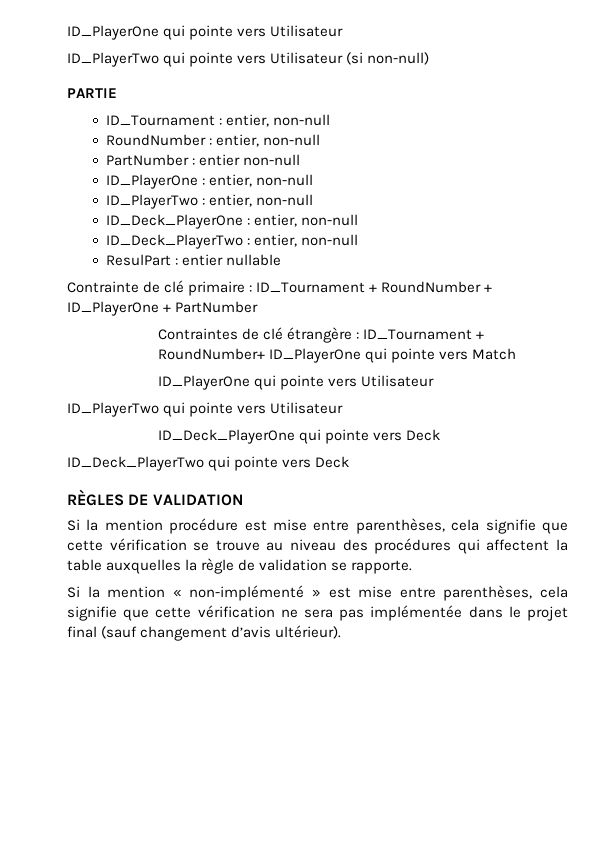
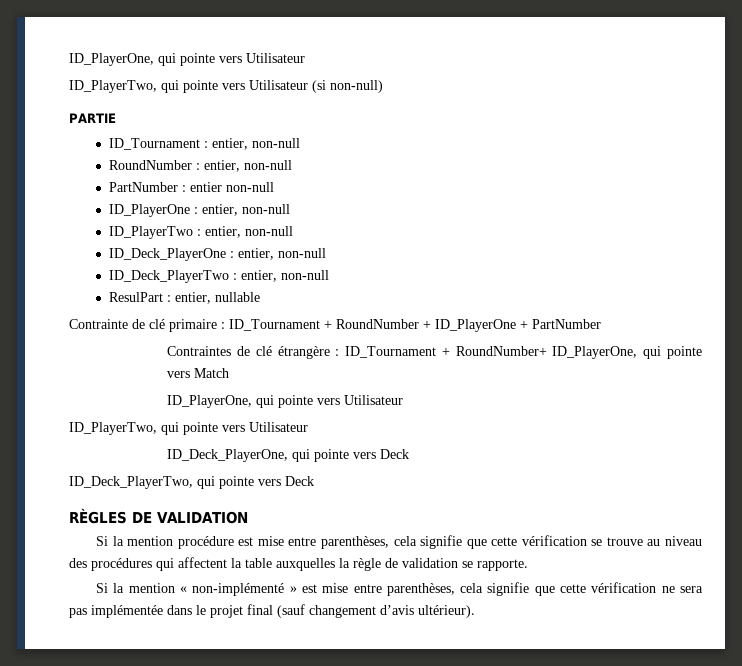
[67,25,344,40] [67,52,159,67] ID_PlayerOne qui pointe vers Utilisateur // ID_PlayerTwo -> [69,53,305,66] [69,80,157,93] ID_PlayerOne, qui pointe vers Utilisateur // ID_PlayerTwo,
[182,254,224,266] entier -> [174,292,211,304] entier,
[268,348,361,363] ID_PlayerOne -> [552,346,638,359] ID_PlayerOne,
[157,375,434,390] [67,402,344,417] [157,429,440,444] [67,456,204,471] ID_PlayerOne qui pointe vers Utilisateur // ID_PlayerTwo qui pointe vers Utilisateur // ID_Deck_PlayerOne qui pointe vers Deck // ID_Deck_PlayerTwo -> [167,395,404,408] [69,422,308,435] [167,449,410,462] [69,476,193,489] ID_PlayerOne, qui pointe vers Utilisateur // ID_PlayerTwo, qui pointe vers Utilisateur // ID_Deck_PlayerOne, qui pointe vers Deck // ID_Deck_PlayerTwo,

